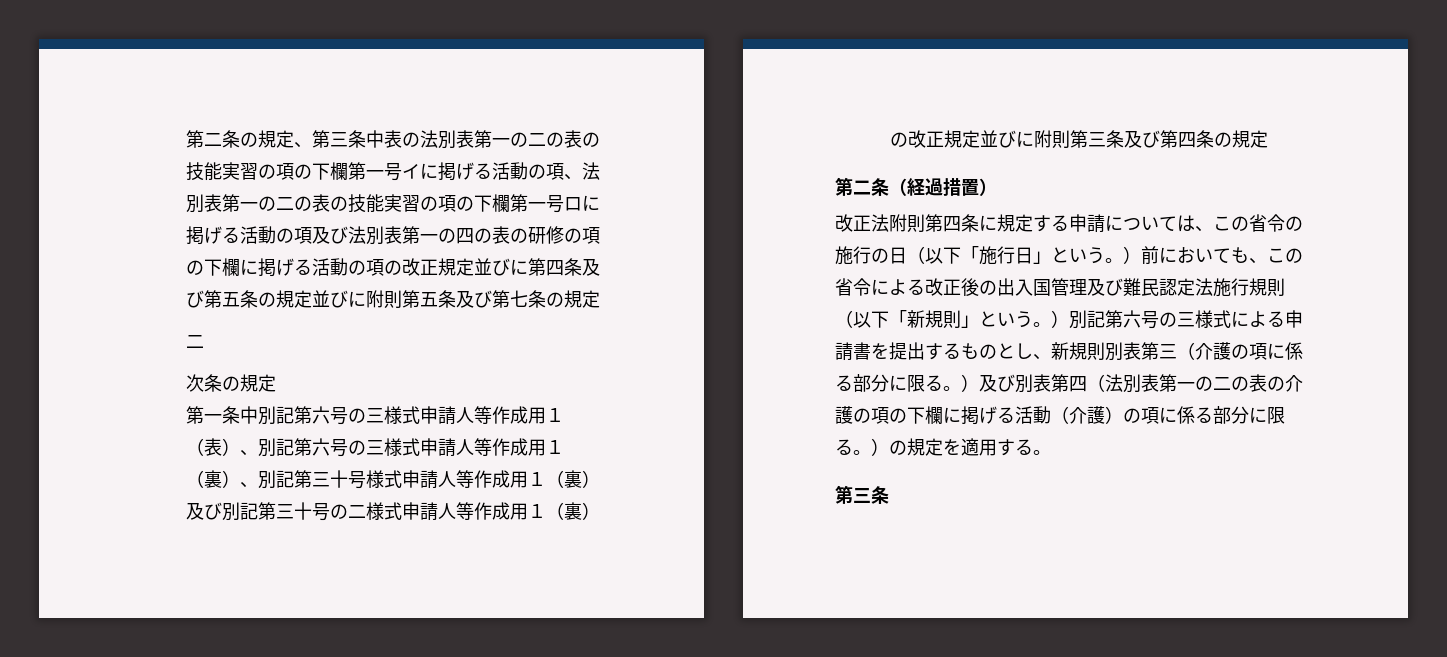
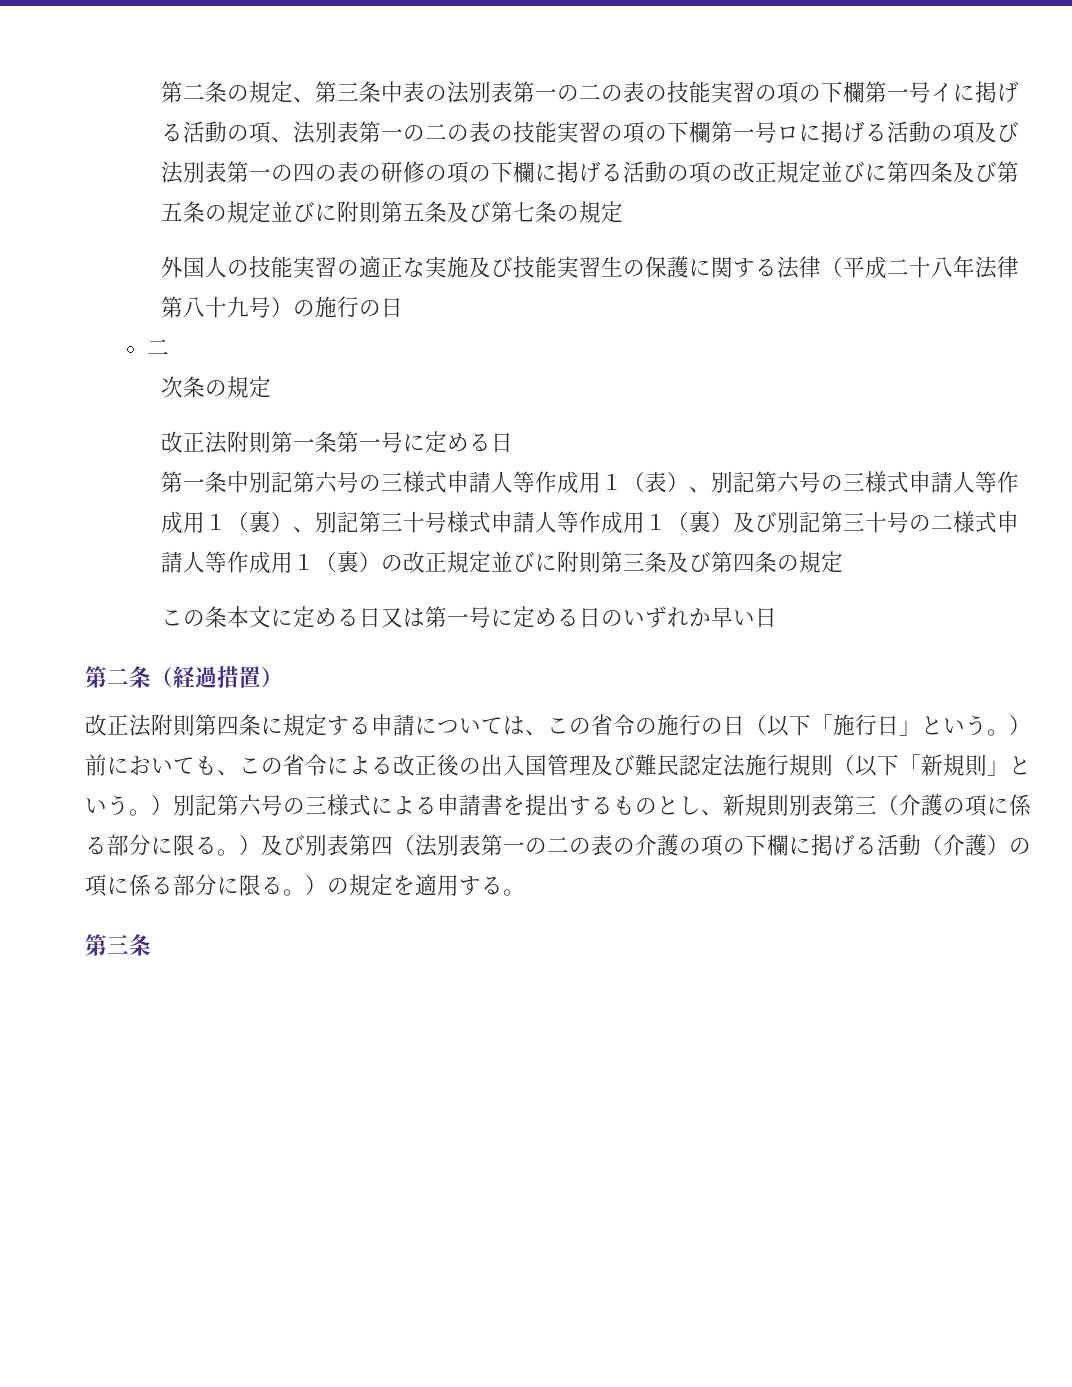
[186,335,205,348] [186,374,277,392] 二 // 次条の規定 -> [161,256,1020,279] [161,296,404,318] [146,339,169,355] [161,376,272,398] [161,431,514,454] 外国人の技能実習の適正な実施及び技能実習生の保護に関する法律（平成二十八年法律第八十九号）の施行の日 // 二 // 次条の規定 // 改正法附則第一条第一号に定める日
(1269, 139) none -> [161,606,778,628] // この条本文に定める日又は第一号に定める日のいずれか早い日

